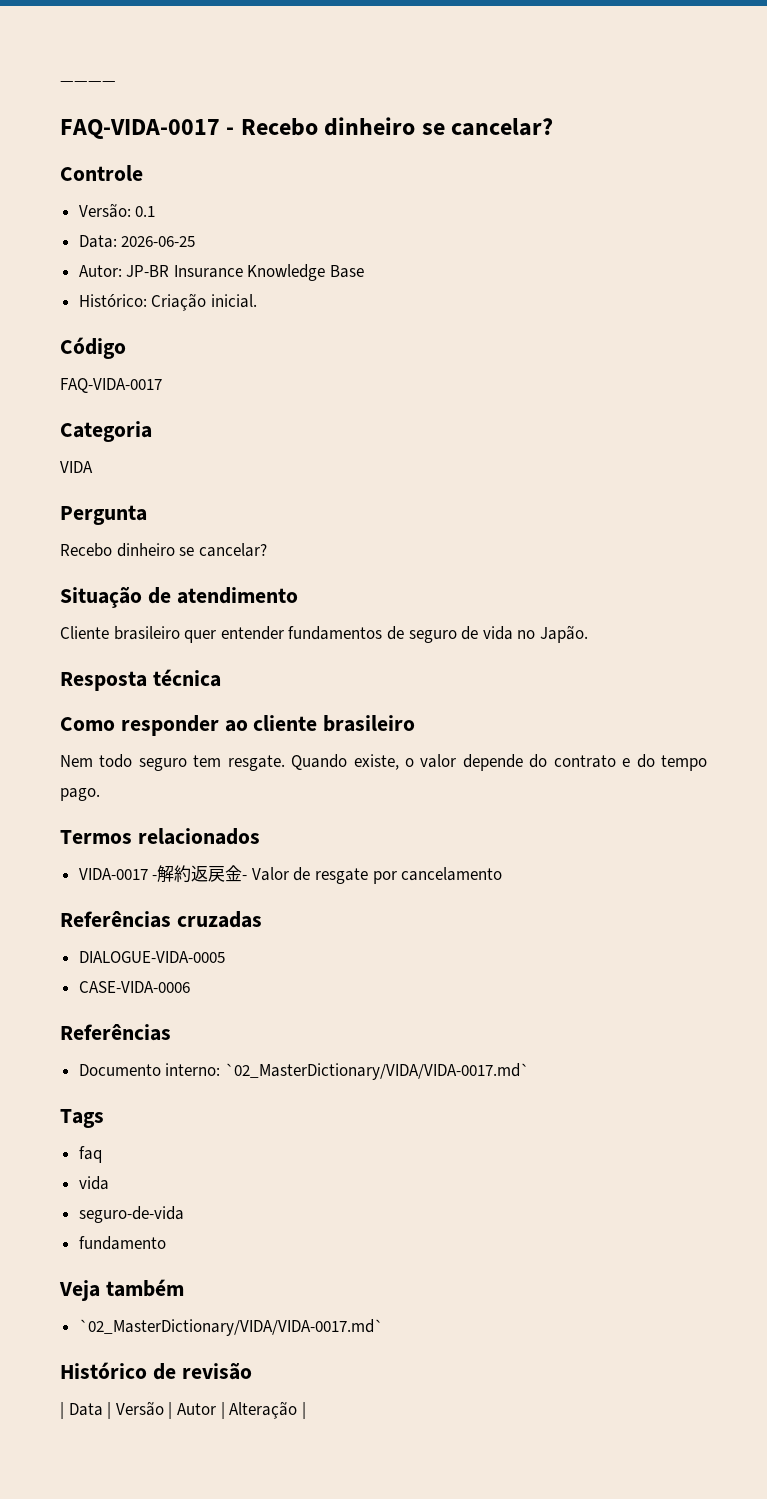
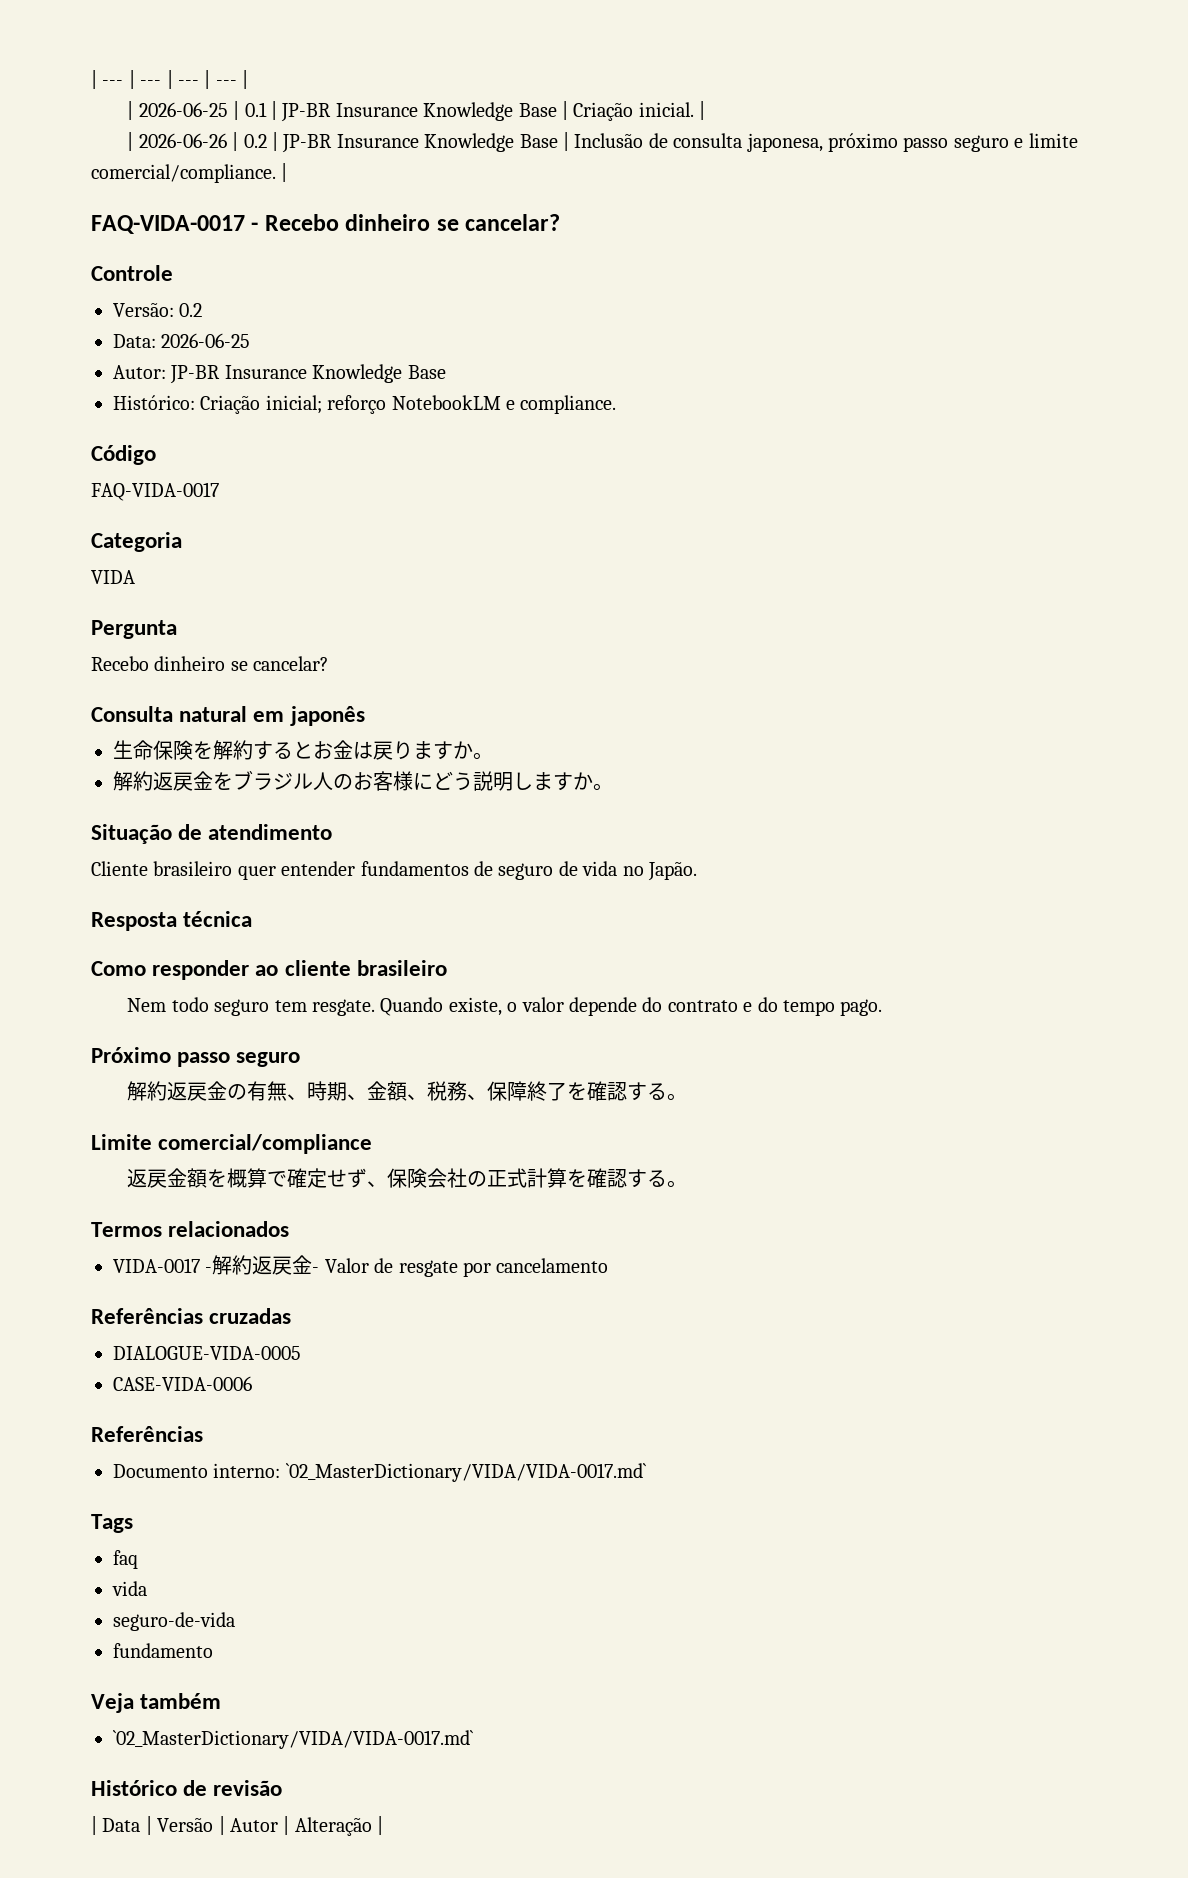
[60,81,116,86] ———— -> [91,70,249,89] [127,101,706,122] [127,132,1078,153] [91,163,288,183] | --- | --- | --- | --- | // | 2026-06-25 | 0.1 | JP-BR Insurance Knowledge Base | Criação inicial. | // | 2026-06-26 | 0.2 | JP-BR Insurance Knowledge Base | Inclusão de consulta japonesa, próximo passo seguro e limite comercial/compliance. |
[135,206,156,217] 0.1 -> [179,303,203,317] 0.2
[210,294,257,308] inicial. -> [265,395,617,414] inicial; reforço NotebookLM e compliance.
(267, 550) none -> [91,706,365,726] [113,740,493,760] [113,770,613,791] // Consulta natural em japonês // 生命保険を解約するとお金は戻りますか。 // 解約返戻金をブラジル人のお客様にどう説明しますか。
(100, 794) none -> [91,1047,301,1067] [127,1081,688,1101] [91,1134,373,1154] [127,1168,688,1188] // Próximo passo seguro // 解約返戻金の有無、時期、金額、税務、保障終了を確認する。 // Limite comercial/compliance // 返戻金額を概算で確定せず、保険会社の正式計算を確認する。

